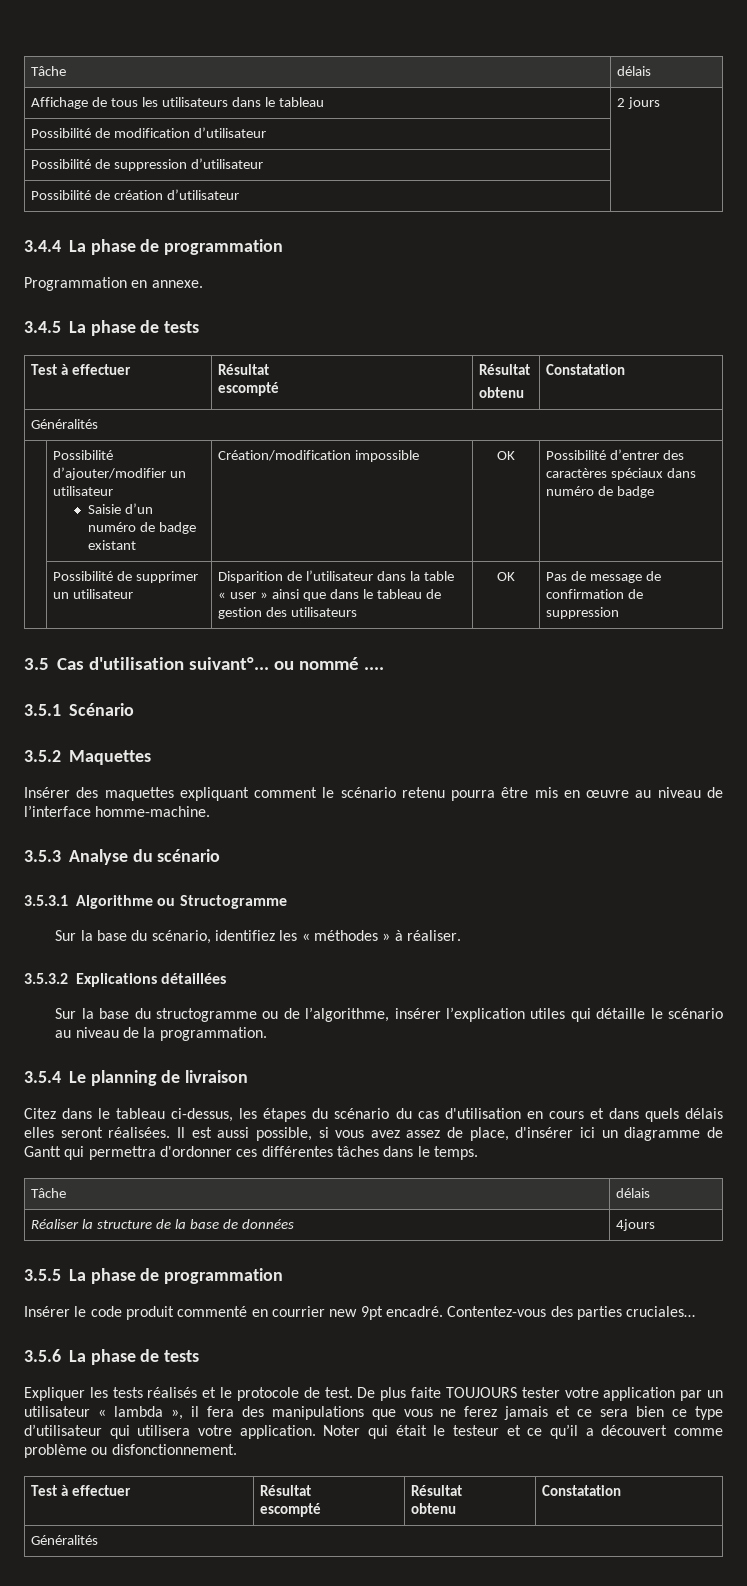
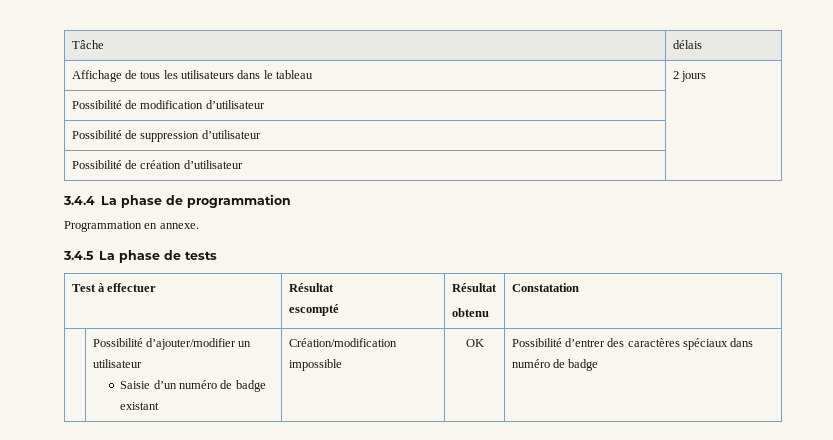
[31,419,99,429] // Généralités -> (579, 287) none
[53,571,199,583] [53,589,134,599] [218,570,455,583] [218,589,441,601] [218,607,358,619] [497,572,515,581] [546,571,662,583] [546,589,644,599] [546,607,620,619] [24,657,384,670] [24,703,134,716] [24,750,151,765] [24,787,723,801] [24,805,211,817] [24,849,221,865] [24,895,287,909] [55,930,461,944] [24,973,227,987] [55,1007,723,1022] [55,1027,267,1041] [24,1070,249,1086] [24,1108,723,1122] [24,1127,723,1141] [24,1146,478,1160] [31,1188,67,1198] [616,1188,651,1198] [31,1219,294,1229] [616,1219,656,1231] [24,1268,284,1284] [24,1306,696,1320] [24,1349,200,1365] [24,1387,724,1401] [24,1406,724,1420] [24,1424,723,1439] [24,1444,237,1458] [31,1485,132,1496] [260,1485,312,1496] [260,1503,322,1517] [411,1485,463,1496] [411,1503,457,1514] [542,1485,622,1496] [31,1535,99,1545] // | Possibilité de supprimer un utilisateur | Disparition de l’utilisateur dans la table « user » ainsi que dans le tableau de gestion des utilisateurs | OK | Pas de message de confirmation de suppression // 3.5 Cas d'utilisation suivant°... ou nommé .... // 3.5.1 Scénario // 3.5.2 Maquettes // Insérer des maquettes expliquant comment le scénario retenu pourra être mis en œuvre au niveau de l’interface homme-machine. // 3.5.3 Analyse du scénario // 3.5.3.1 Algorithme ou Structogramme // Sur la base du scénario, identifiez les « méthodes » à réaliser. // 3.5.3.2 Explications détaillées // Sur la base du structogramme ou de l’algorithme, insérer l’explication utiles qui détaille le scénario au niveau de la programmation. // 3.5.4 Le planning de livraison // Citez dans le tableau ci-dessus, les étapes du scénario du cas d'utilisation en cours et dans quels délais elles seront réalisées. Il est aussi possible, si vous avez assez de place, d'insérer ici un diagramme de Gantt qui permettra d'ordonner ces différentes tâches dans le temps. // Tâche | délais // Réaliser la structure de la base de données | 4jours // 3.5.5 La phase de programmation // Insérer le code produit commenté en courrier new 9pt encadré. Contentez-vous des parties cruciales… // 3.5.6 La phase de tests // Expliquer les tests réalisés et le protocole de test. De plus faite TOUJOURS tester votre application par un utilisateur « lambda », il fera des manipulations que vous ne ferez jamais et ce sera bien ce type d’utilisateur qui utilisera votre application. Noter qui était le testeur et ce qu’il a découvert comme problème ou disfonctionnement. // Test à effectuer | Résultat // escompté | Résultat // obtenu | Constatation // Généralités -> (599, 365) none

